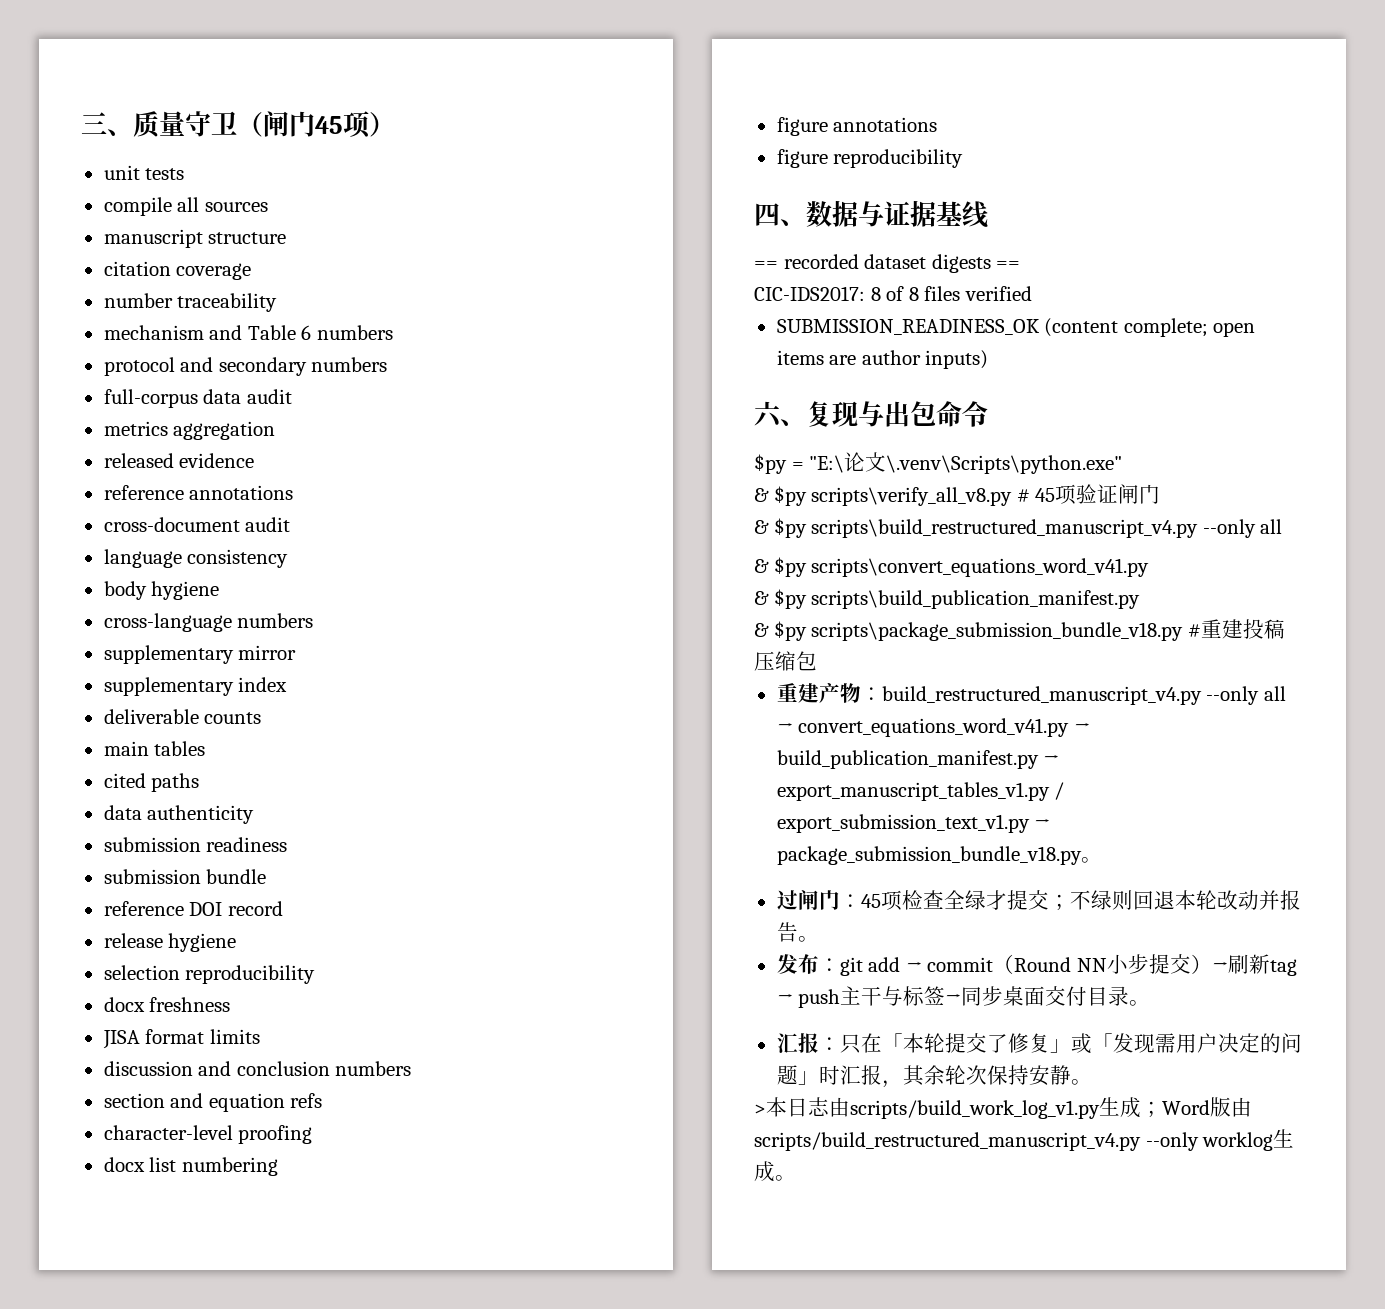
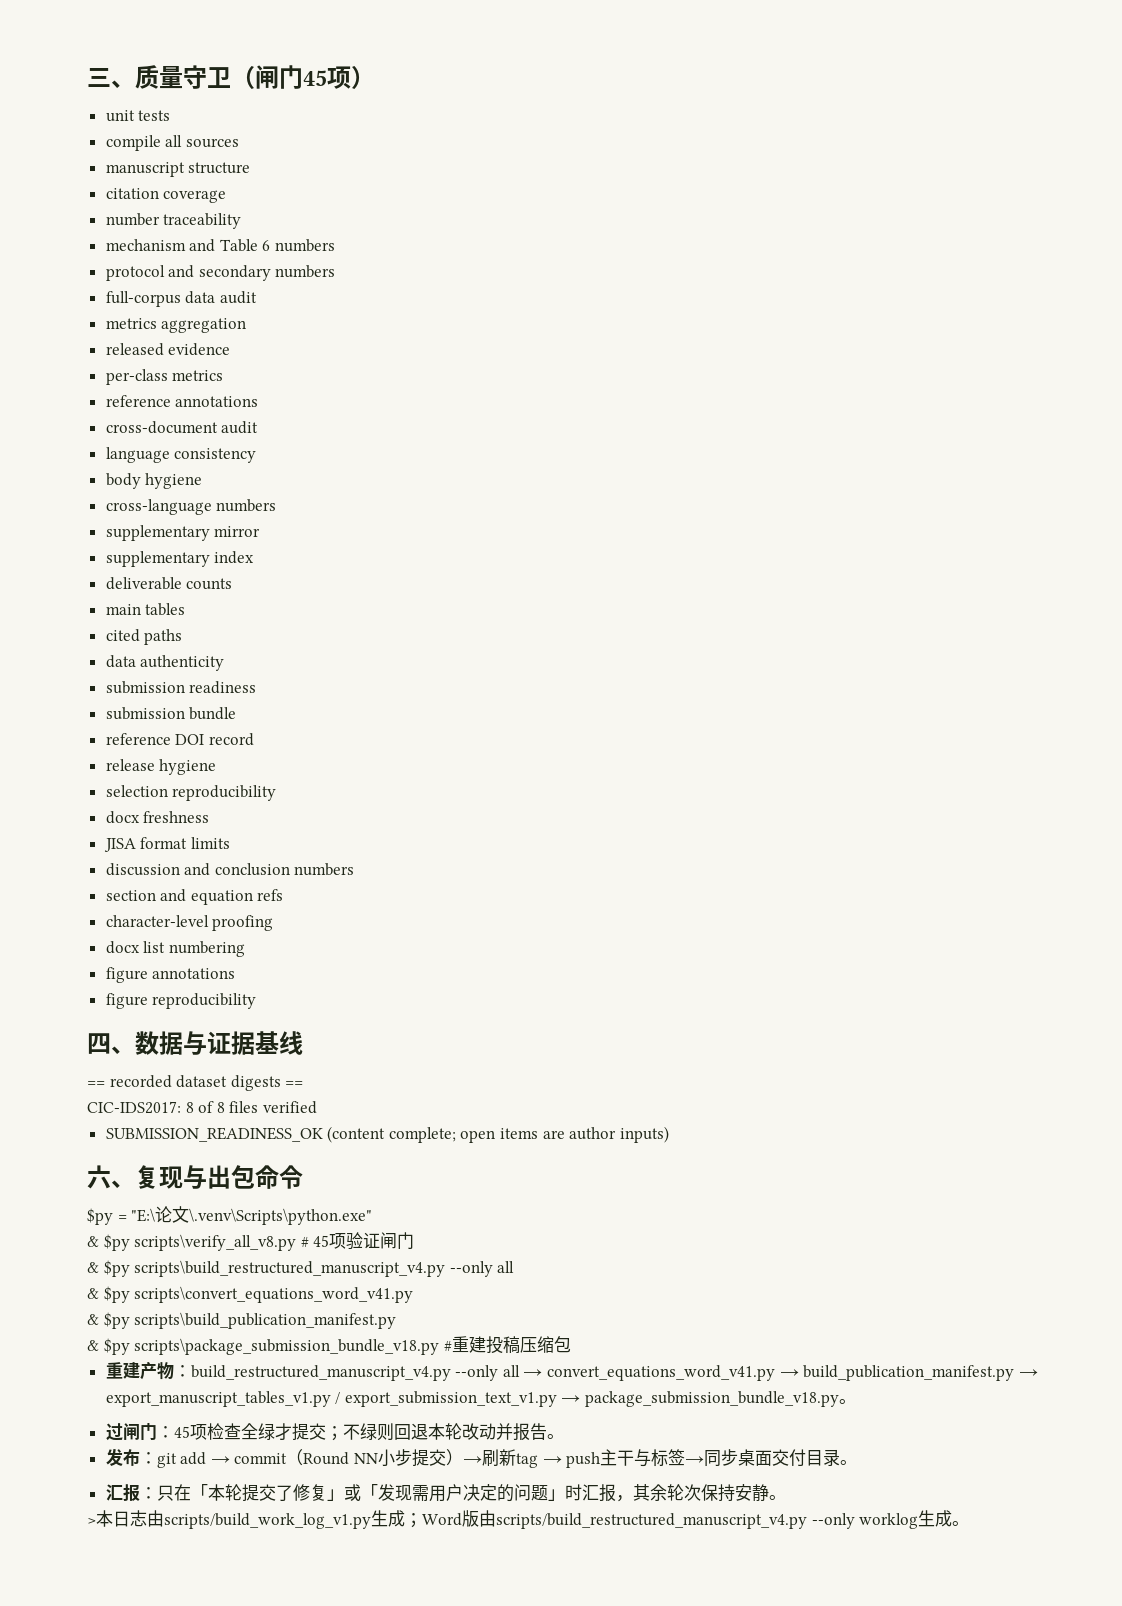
(255, 460) none -> [105,369,224,385] // per-class metrics

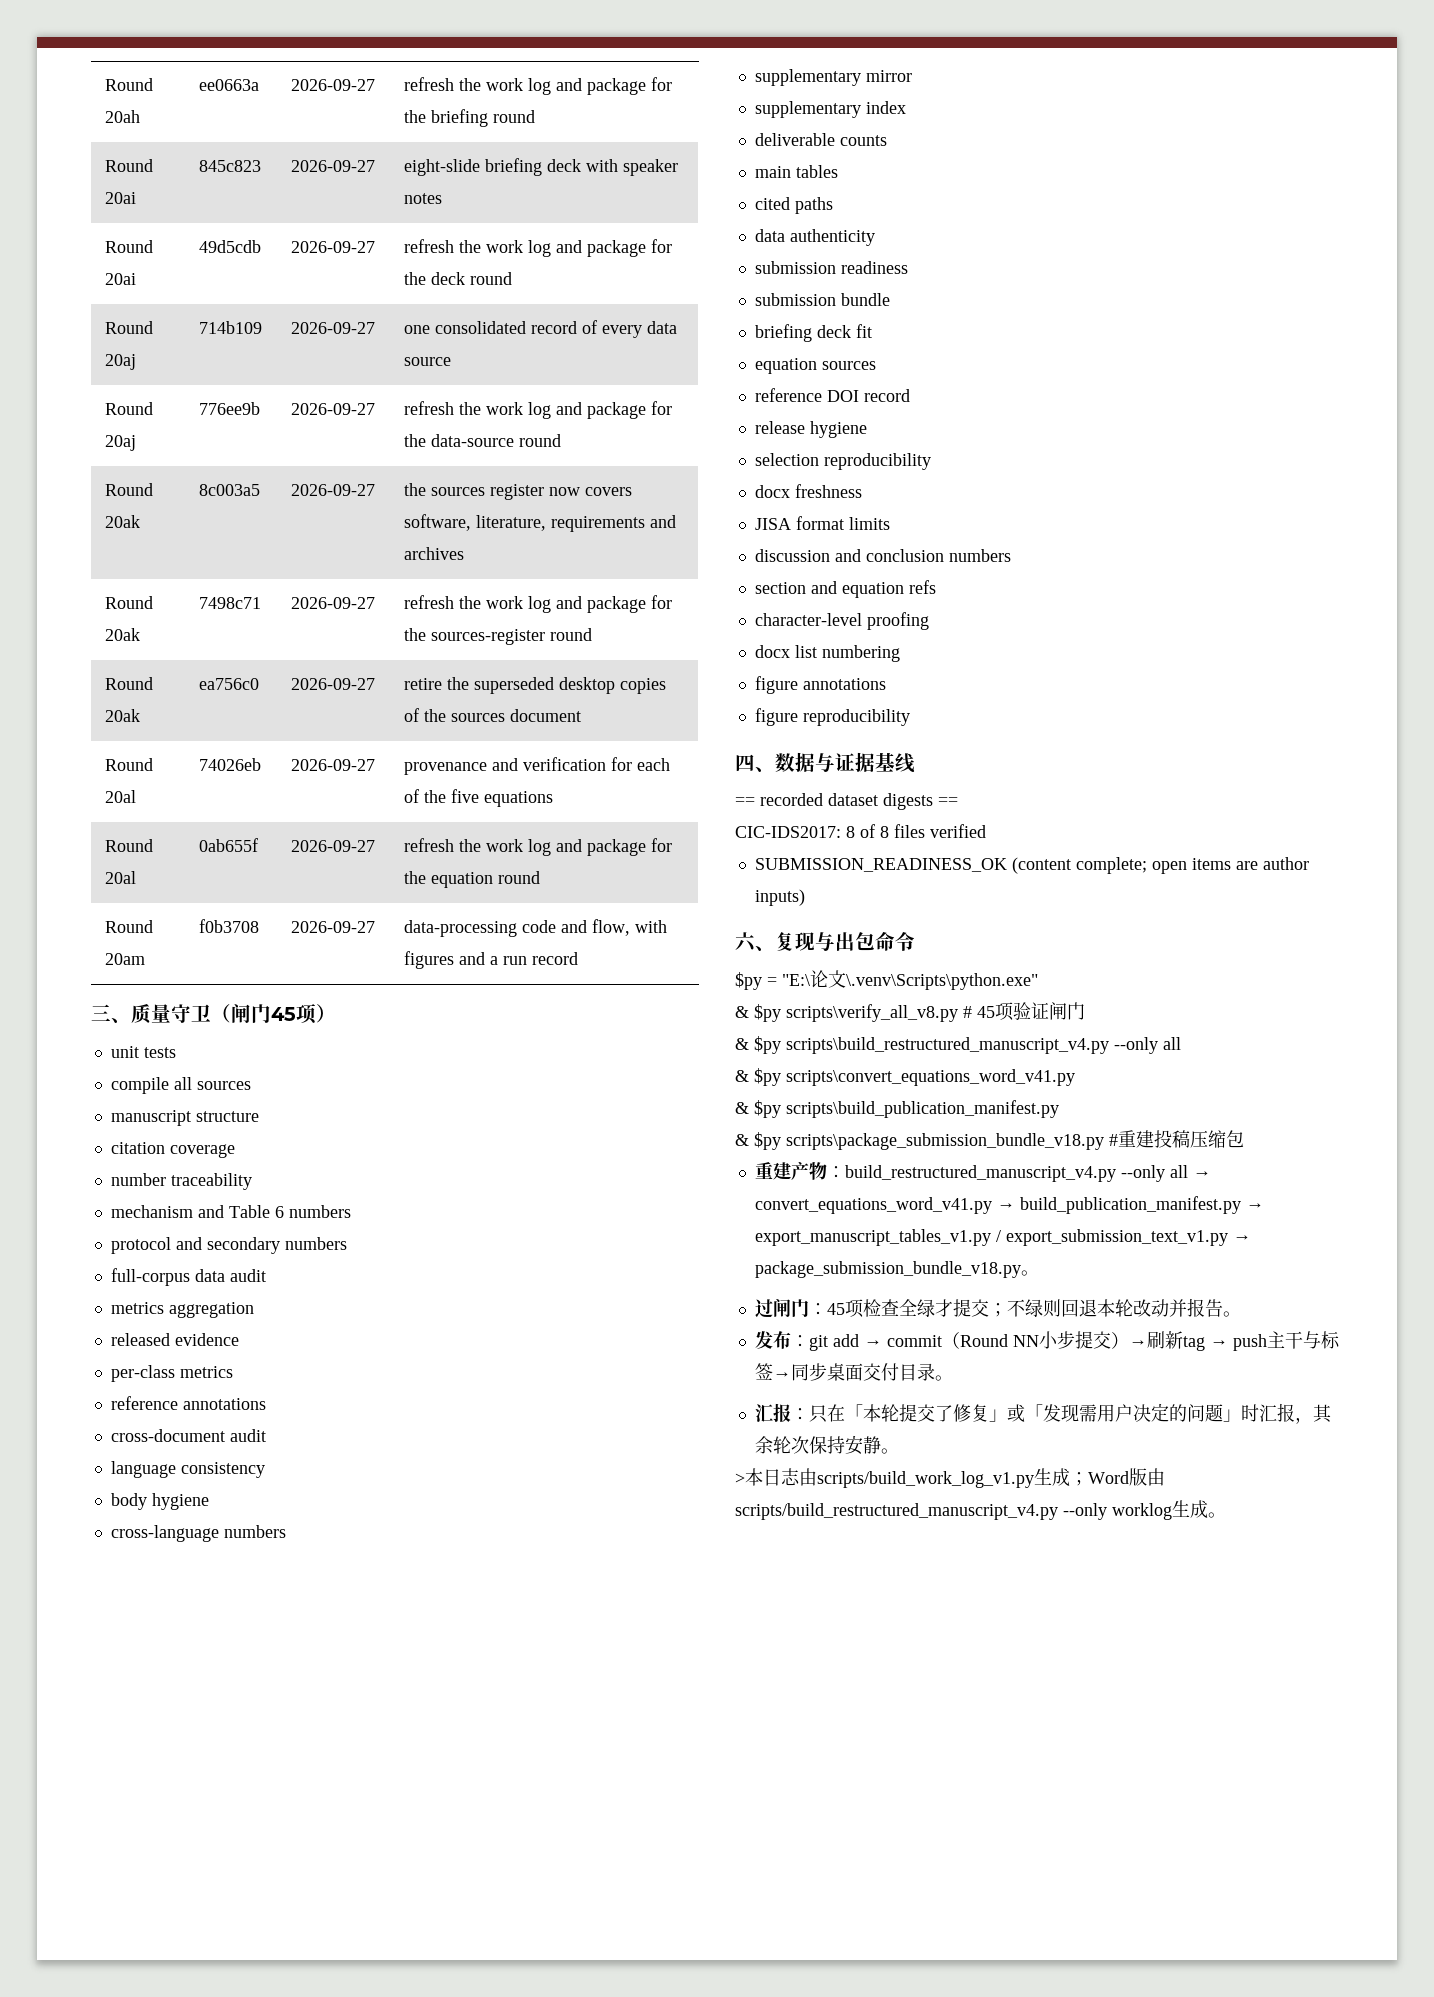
(87, 77) none -> [105,78,154,91] [105,110,141,123] [199,79,260,91] [291,79,376,91] [404,77,673,95] [404,109,536,127] [105,159,154,172] [105,192,137,204] [199,160,262,172] [291,160,376,172] [404,158,679,176] [404,193,443,204] [105,240,154,253] [105,273,137,285] [199,240,262,253] [291,241,376,253] [404,239,673,257] [404,272,513,285] [105,321,154,334] [105,354,137,370] [199,321,263,334] [291,322,376,334] [404,320,678,338] [404,357,452,366] [105,402,154,415] [105,435,137,451] [199,402,261,415] [291,403,376,415] [404,401,673,419] [404,434,562,447] [105,483,154,496] [105,515,141,528] [199,484,261,496] [291,484,376,496] [404,483,633,500] [404,514,677,532] [404,547,465,560] [105,596,154,609] [105,628,141,641] [199,597,262,609] [291,597,376,609] [404,595,673,613] [404,628,593,645] [105,677,154,690] [105,709,141,722] [199,678,260,690] [291,678,376,690] [404,677,667,694] [404,708,582,722] [105,758,154,771] [105,790,137,803] [199,758,262,771] [291,759,376,771] [404,757,671,775] [404,789,554,807] [105,839,154,852] [105,871,137,884] [199,838,259,852] [291,840,376,852] [404,838,673,856] [404,871,541,888] [105,920,154,933] [105,953,146,965] [199,919,260,933] [291,921,376,933] [404,919,668,937] [404,951,579,969] Round 20ah | ee0663a | 2026-09-27 | refresh the work log and package for the briefing round // Round 20ai | 845c823 | 2026-09-27 | eight-slide briefing deck with speaker notes // Round 20ai | 49d5cdb | 2026-09-27 | refresh the work log and package for the deck round // Round 20aj | 714b109 | 2026-09-27 | one consolidated record of every data source // Round 20aj | 776ee9b | 2026-09-27 | refresh the work log and package for the data-source round // Round 20ak | 8c003a5 | 2026-09-27 | the sources register now covers software, literature, requirements and archives // Round 20ak | 7498c71 | 2026-09-27 | refresh the work log and package for the sources-register round // Round 20ak | ea756c0 | 2026-09-27 | retire the superseded desktop copies of the sources document // Round 20al | 74026eb | 2026-09-27 | provenance and verification for each of the five equations // Round 20al | 0ab655f | 2026-09-27 | refresh the work log and package for the equation round // Round 20am | f0b3708 | 2026-09-27 | data-processing code and flow, with figures and a run record //
(237, 713) none -> [754,324,872,342] [754,358,876,374] // briefing deck fit // equation sources

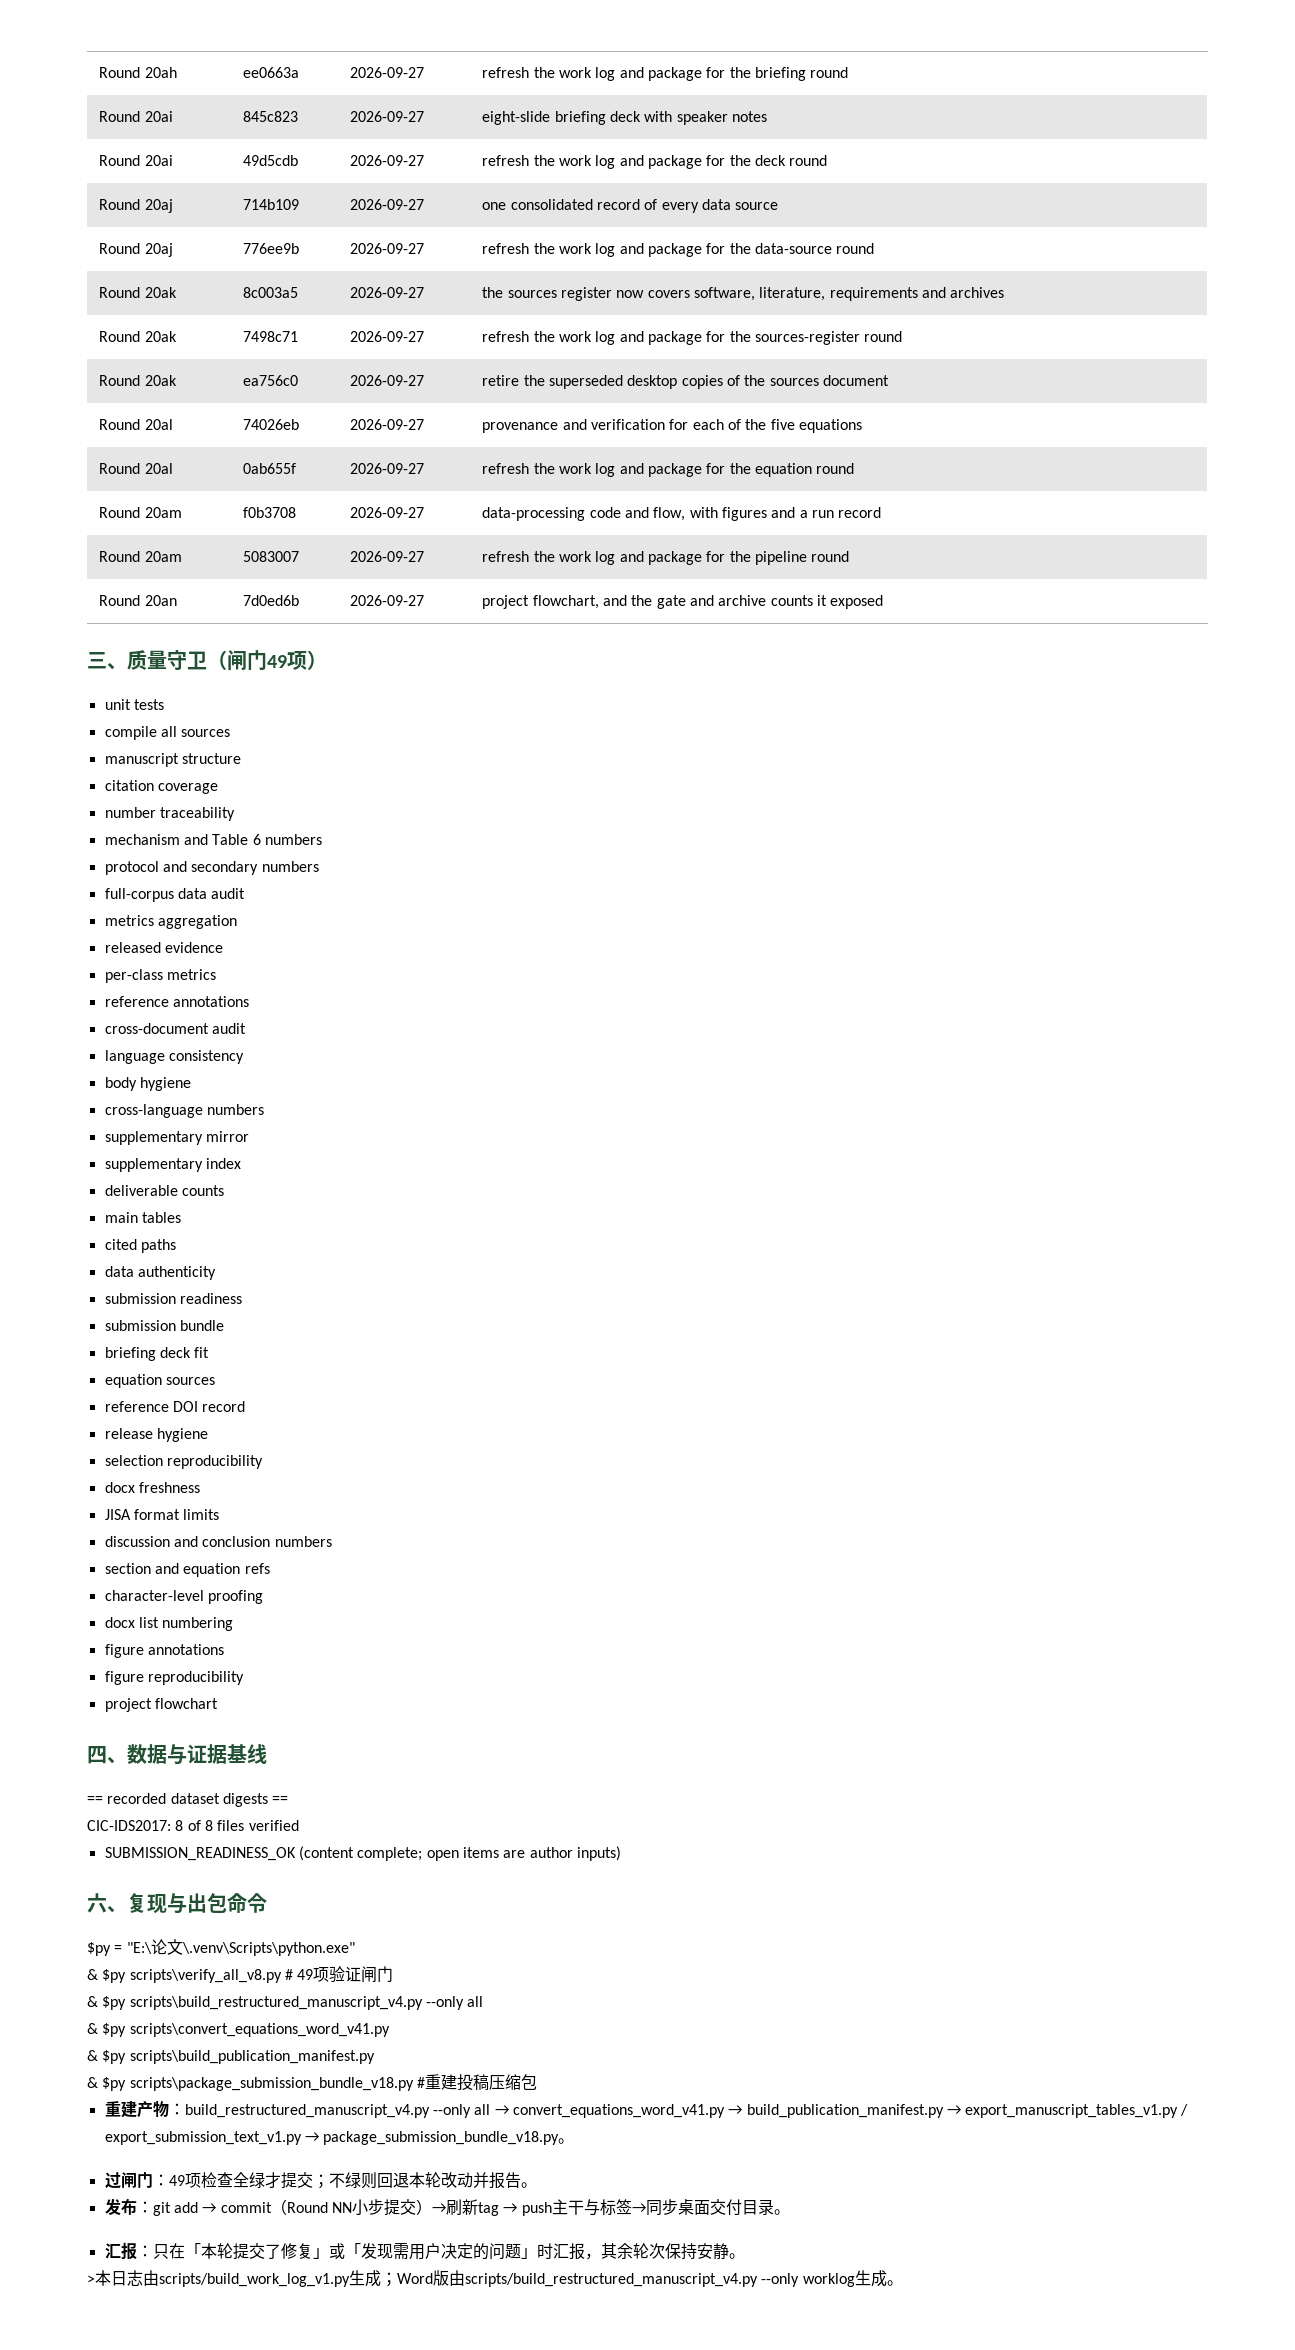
(579, 958) none -> [99,551,182,562] [243,551,300,562] [350,551,425,562] [482,551,850,565] [99,595,177,606] [243,595,300,606] [350,595,425,606] [482,595,884,609] // Round 20am | 5083007 | 2026-09-27 | refresh the work log and package for the pipeline round // Round 20an | 7d0ed6b | 2026-09-27 | project flowchart, and the gate and archive counts it exposed
[271,1007,296,1021] 45 -> [267,655,287,668] 49
(910, 717) none -> [104,1698,218,1712] // project flowchart
[977,1006,995,1018] 45 -> [297,1969,314,1980] 49
[826,1303,845,1315] 45 -> [168,2175,185,2186] 49

